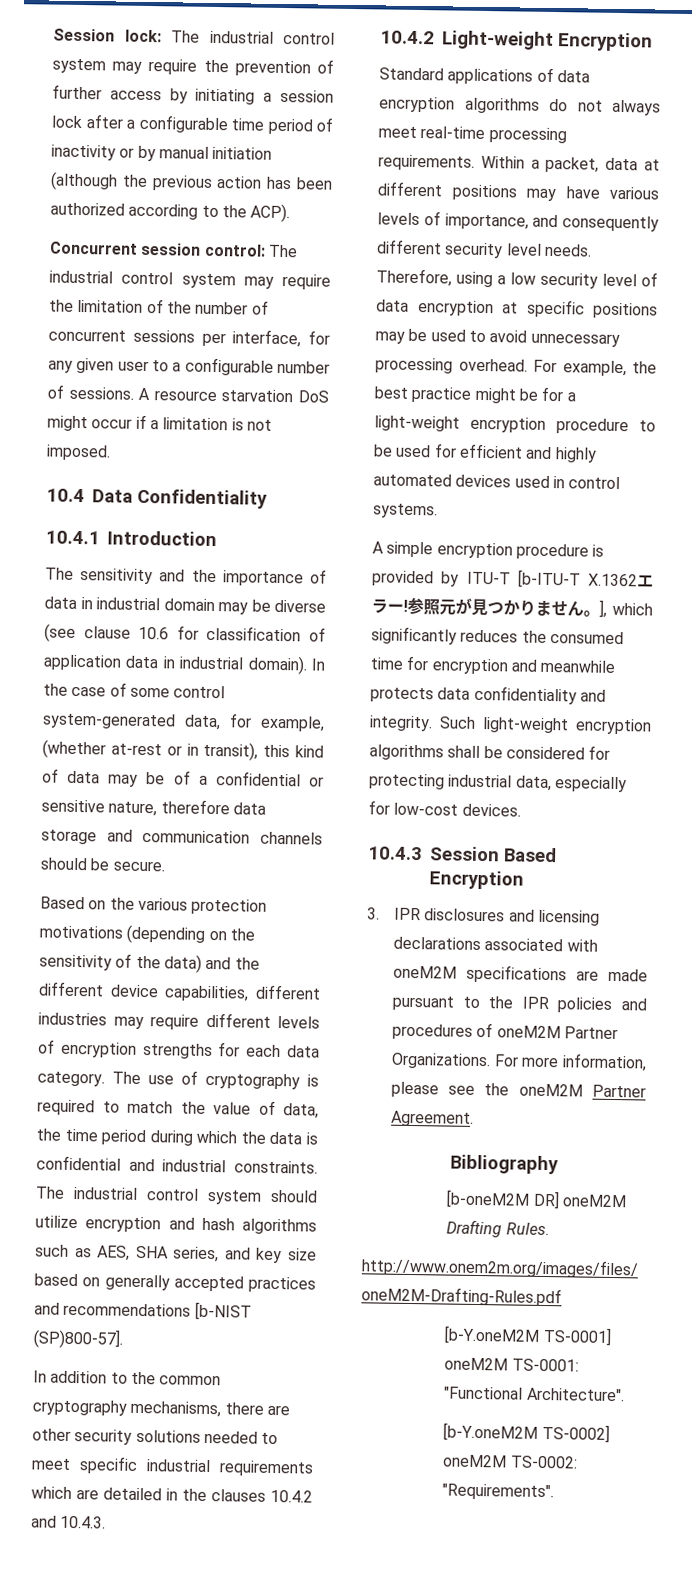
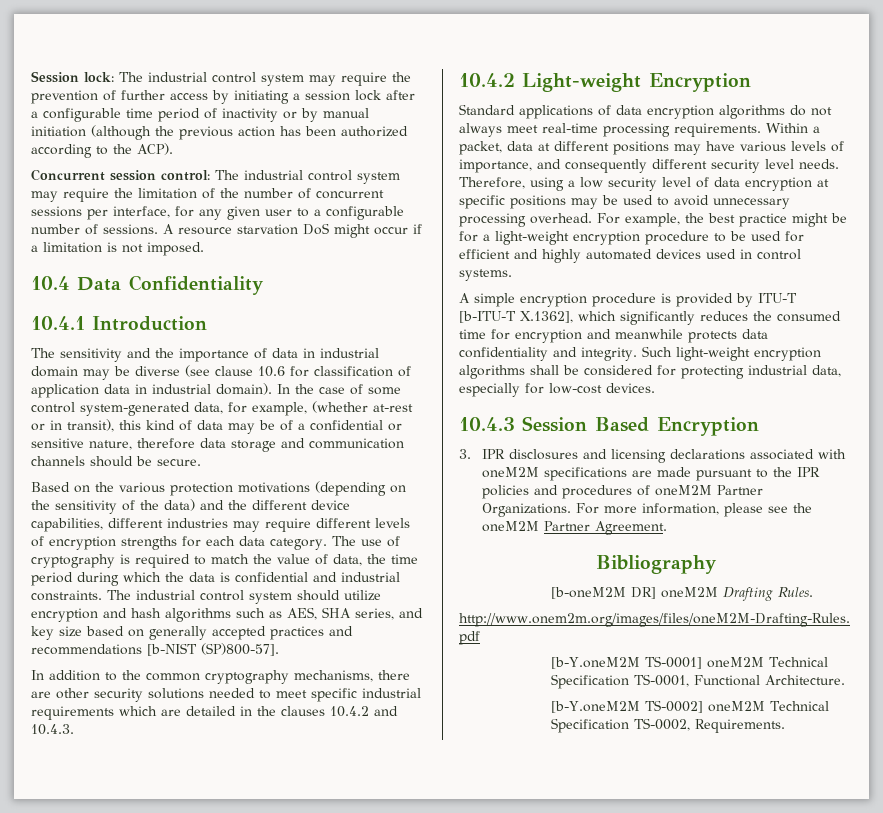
[588,573,654,588] [371,597,607,618] X.1362エラー!参照元が見つかりません。], -> [520,311,573,323] X.1362],
[511,1358,579,1372] [444,1386,625,1402] TS-0001: "Functional Architecture". -> [769,657,829,667] [551,674,846,689] Technical Specification TS-0001, Functional Architecture.
[509,1455,578,1469] [442,1483,555,1501] TS-0002: "Requirements". -> [770,701,830,711] [551,718,786,733] Technical Specification TS-0002, Requirements.

